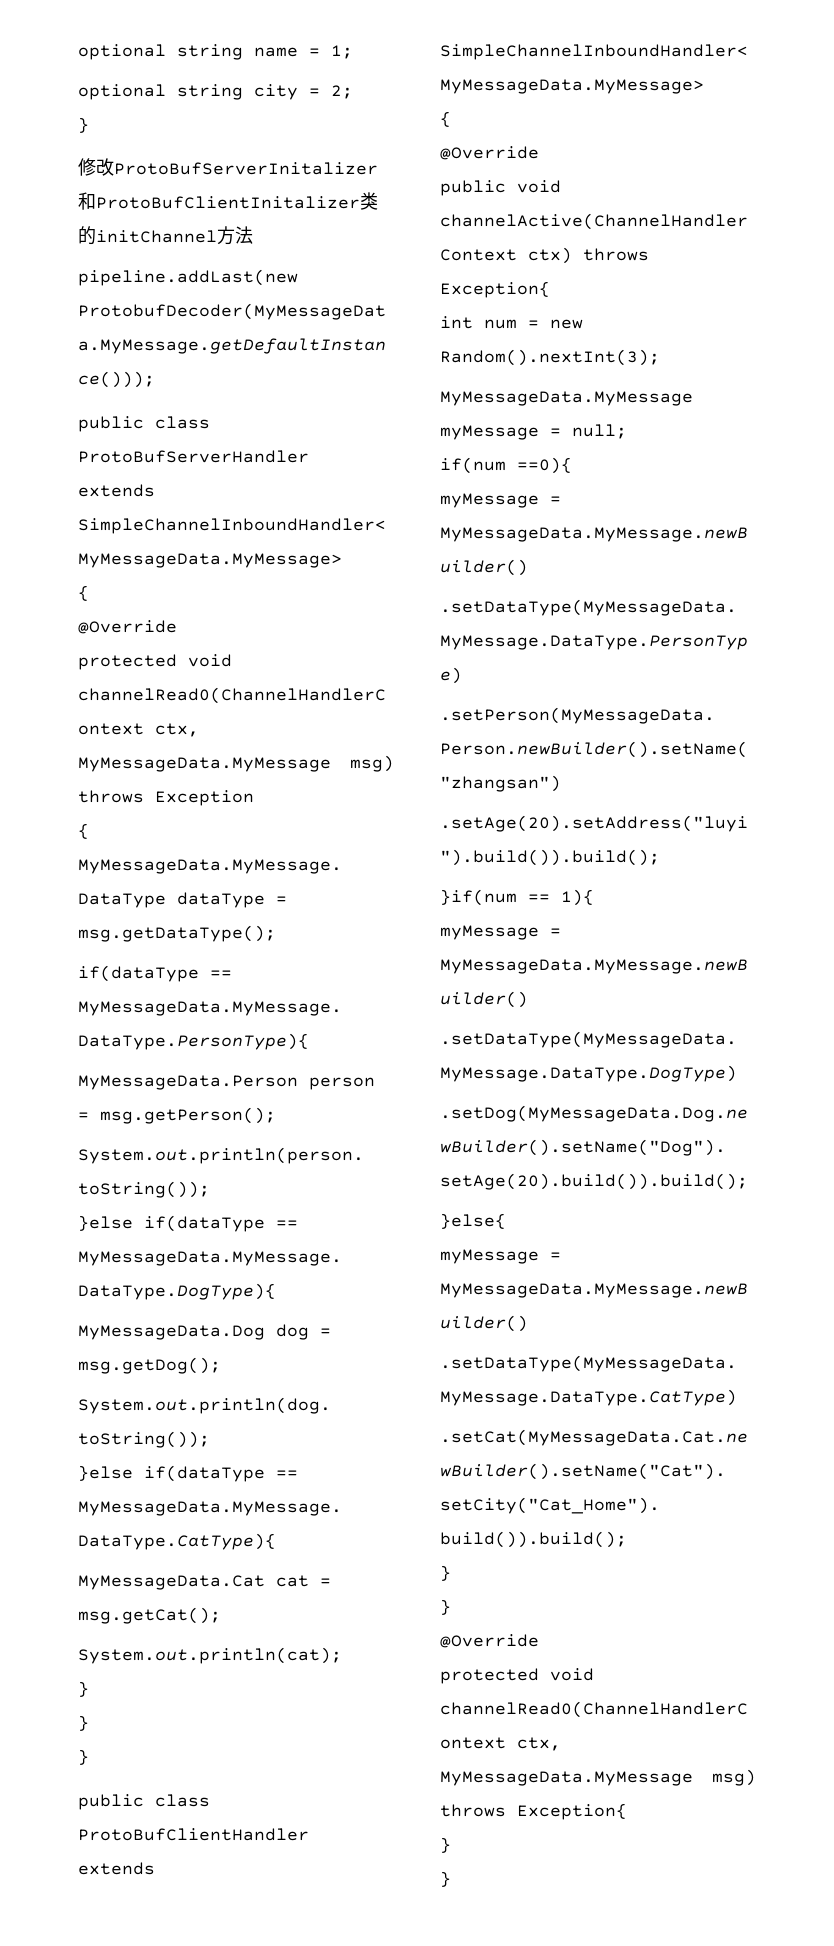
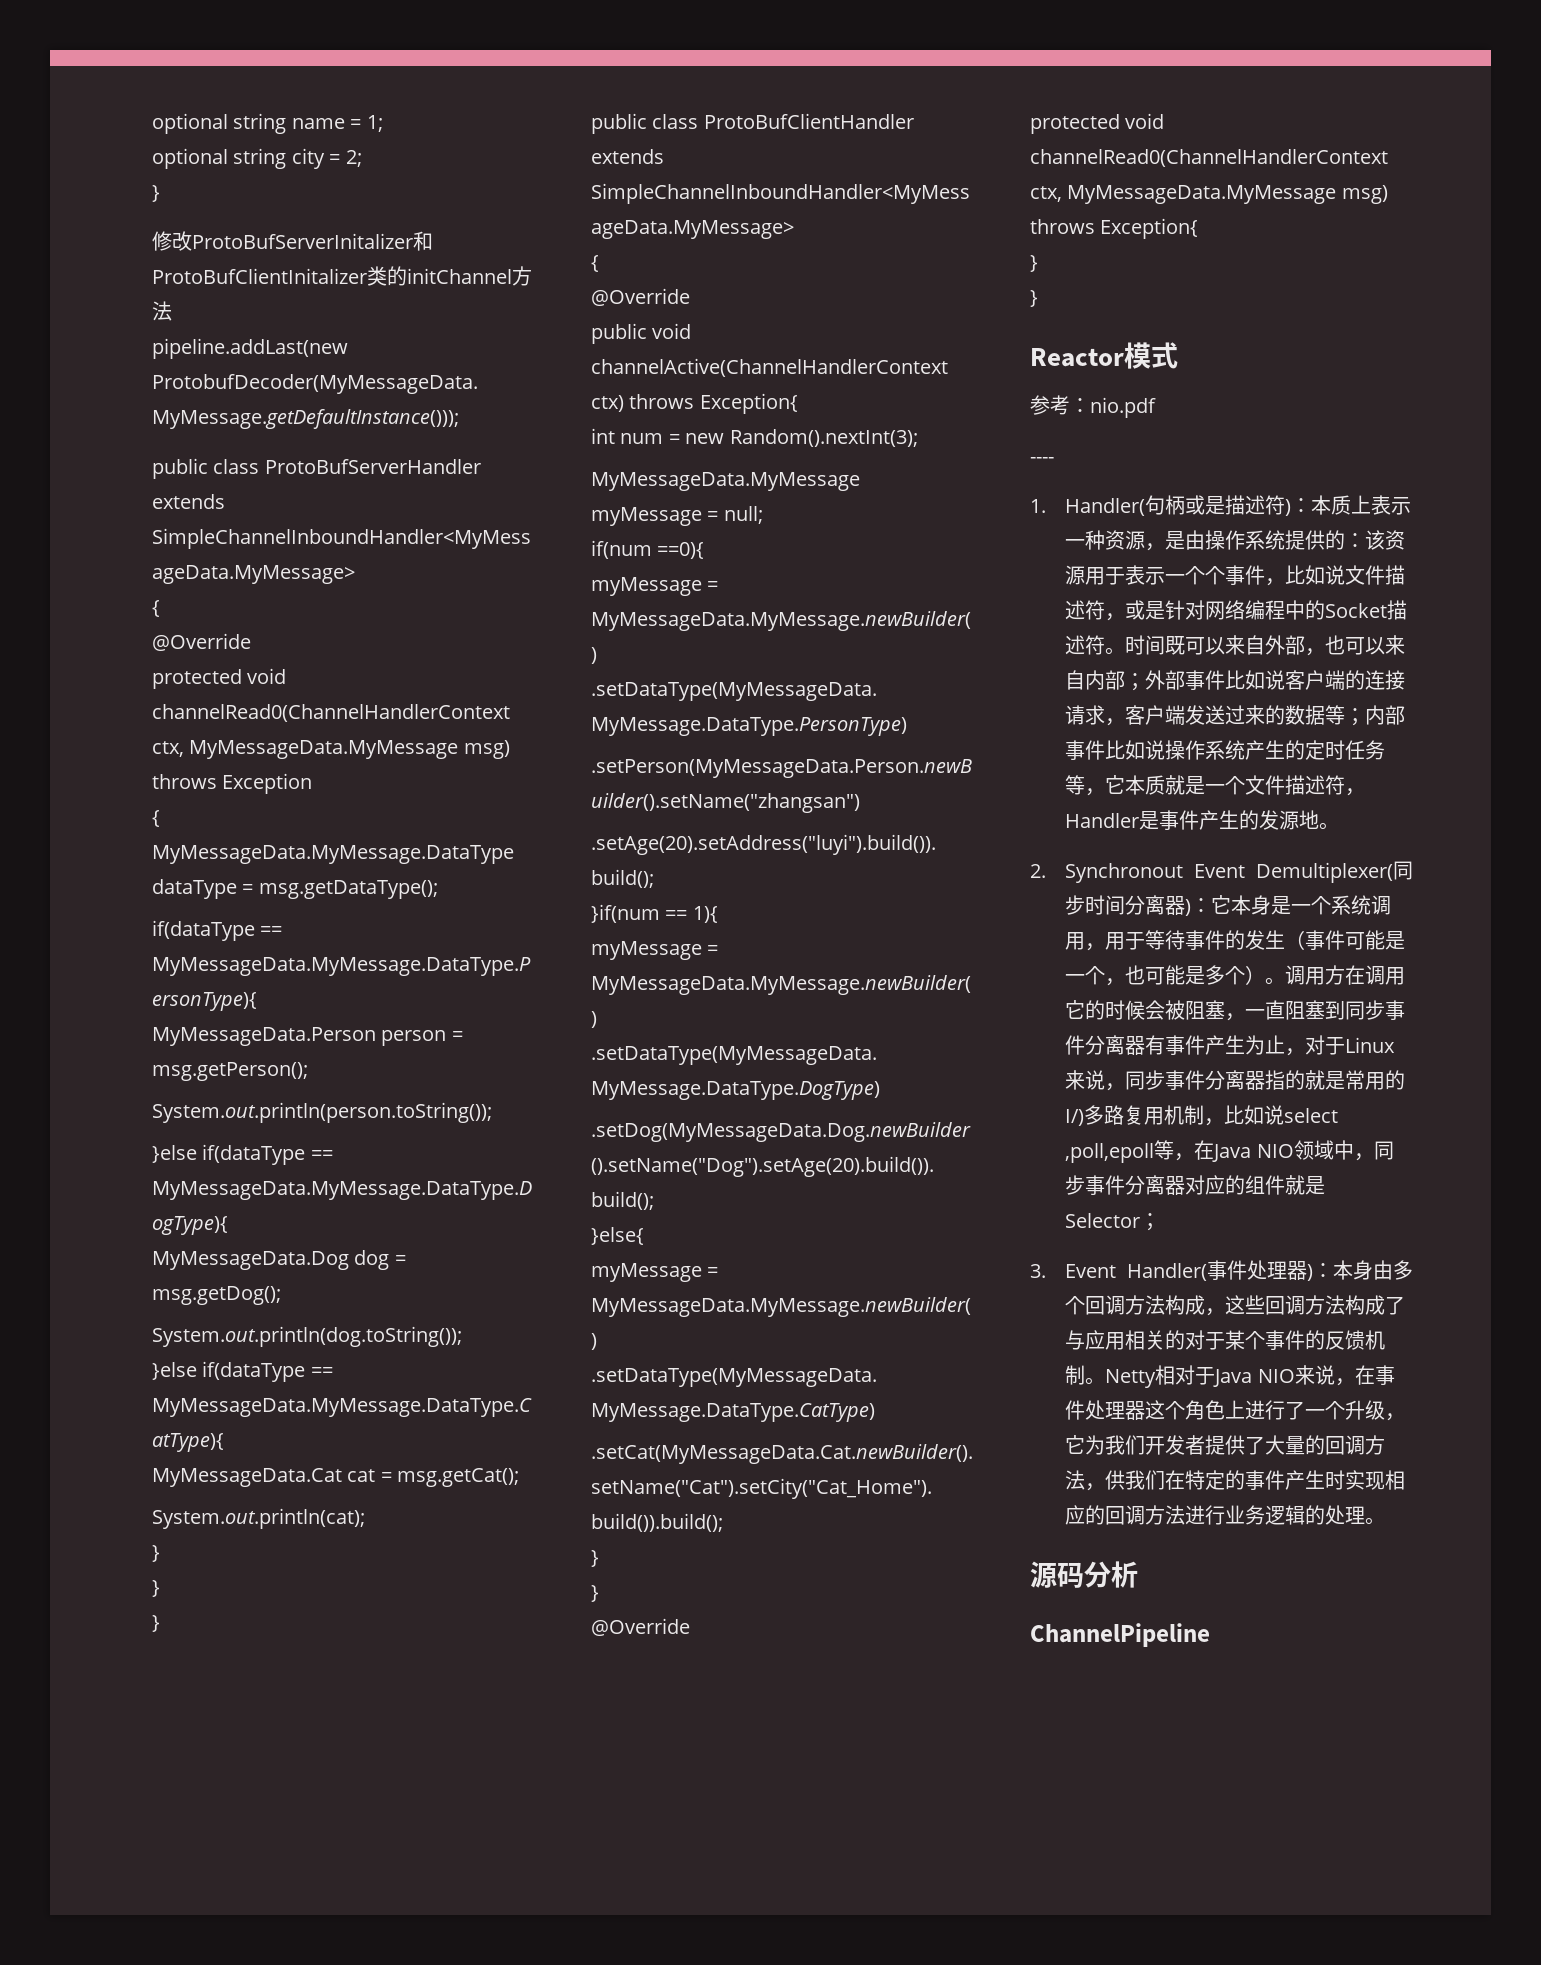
(451, 1879) none -> [1030,342,1178,369] [1030,395,1156,418] [1030,457,1054,463] [1030,495,1412,516] [1065,530,1406,551] [1065,565,1406,586] [1065,600,1408,621] [1065,635,1406,656] [1065,670,1406,691] [1065,705,1406,726] [1065,740,1386,760] [1065,775,1366,796] [1065,810,1340,830] [1030,861,1413,883] [1065,895,1392,916] [1065,930,1406,951] [1065,965,1406,986] [1065,1000,1406,1021] [1065,1035,1396,1056] [1065,1070,1406,1091] [1065,1105,1339,1126] [1065,1140,1394,1163] [1065,1175,1326,1195] [1065,1213,1161,1231] [1030,1260,1413,1281] [1065,1295,1406,1316] [1065,1330,1386,1350] [1065,1365,1395,1388] [1065,1400,1406,1421] [1065,1435,1386,1455] [1065,1470,1406,1491] [1065,1505,1386,1525] [1030,1561,1138,1588] [1030,1623,1210,1647] // Reactor模式 // 参考：nio.pdf // ---- // 1. Handler(句柄或是描述符)：本质上表示一种资源，是由操作系统提供的：该资源用于表示一个个事件，比如说文件描述符，或是针对网络编程中的Socket描述符。时间既可以来自外部，也可以来自内部；外部事件比如说客户端的连接请求，客户端发送过来的数据等；内部事件比如说操作系统产生的定时任务等，它本质就是一个文件描述符，Handler是事件产生的发源地。 // 2. Synchronout Event Demultiplexer(同步时间分离器)：它本身是一个系统调用，用于等待事件的发生（事件可能是一个，也可能是多个）。调用方在调用它的时候会被阻塞，一直阻塞到同步事件分离器有事件产生为止，对于Linux来说，同步事件分离器指的就是常用的I/)多路复用机制，比如说select ,poll,epoll等，在Java NIO领域中，同步事件分离器对应的组件就是Selector； // 3. Event Handler(事件处理器)：本身由多个回调方法构成，这些回调方法构成了与应用相关的对于某个事件的反馈机制。Netty相对于Java NIO来说，在事件处理器这个角色上进行了一个升级，它为我们开发者提供了大量的回调方法，供我们在特定的事件产生时实现相应的回调方法进行业务逻辑的处理。 // 源码分析 // ChannelPipeline

